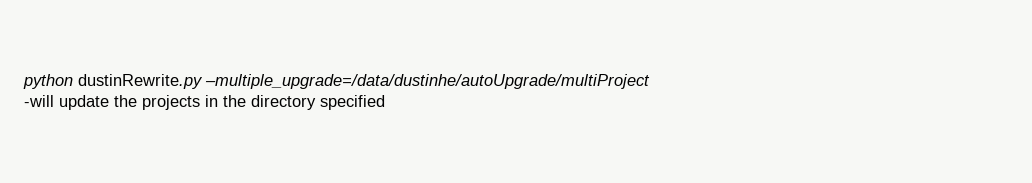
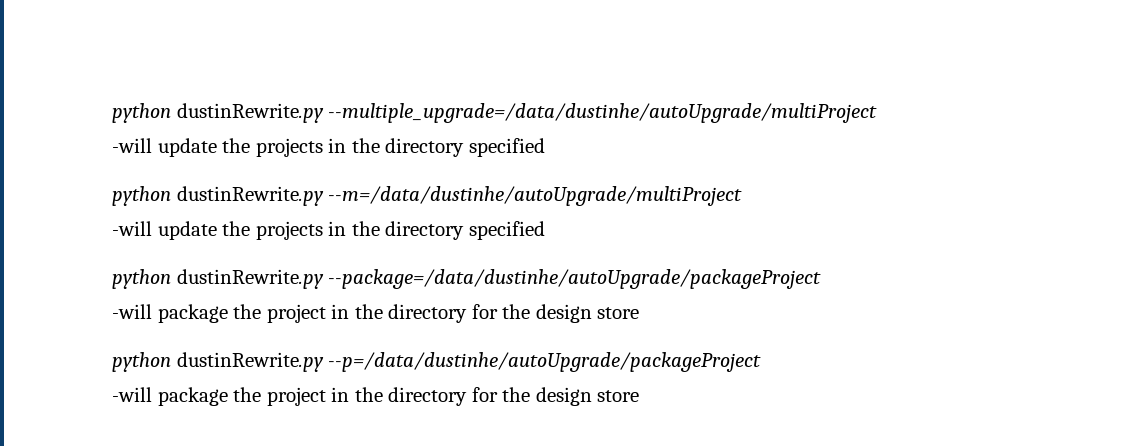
[23,74,650,89] [24,95,385,110] python dustinRewrite.py –multiple_upgrade=/data/dustinhe/autoUpgrade/multiProject // -will update the projects in the directory specified -> [112,103,878,123] [112,138,545,157] [112,186,743,206] [112,221,545,240] [112,269,822,289] [112,304,640,323] [112,352,762,372] [112,387,640,406] python dustinRewrite.py --multiple_upgrade=/data/dustinhe/autoUpgrade/multiProject // -will update the projects in the directory specified // python dustinRewrite.py --m=/data/dustinhe/autoUpgrade/multiProject // -will update the projects in the directory specified // python dustinRewrite.py --package=/data/dustinhe/autoUpgrade/packageProject // -will package the project in the directory for the design store // python dustinRewrite.py --p=/data/dustinhe/autoUpgrade/packageProject // -will package the project in the directory for the design store

